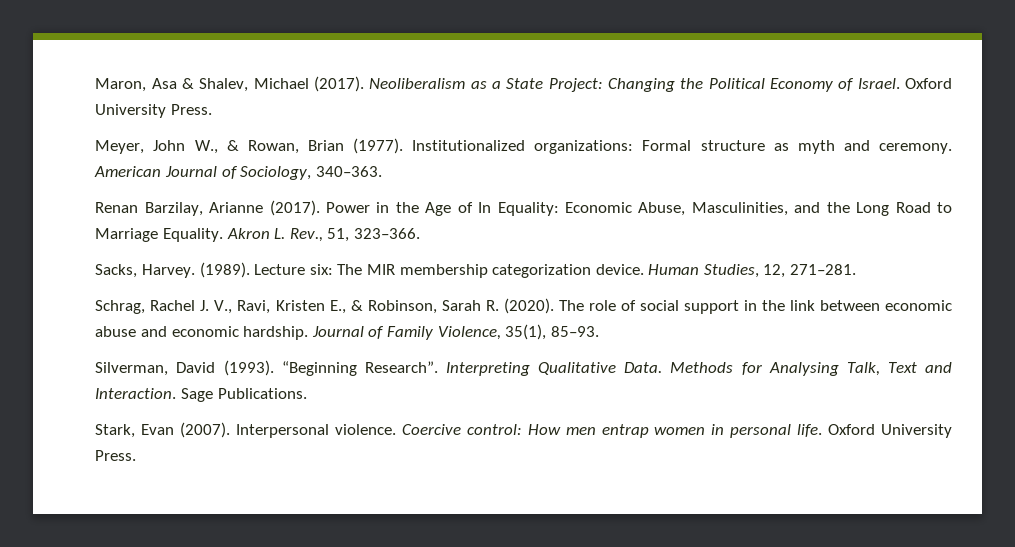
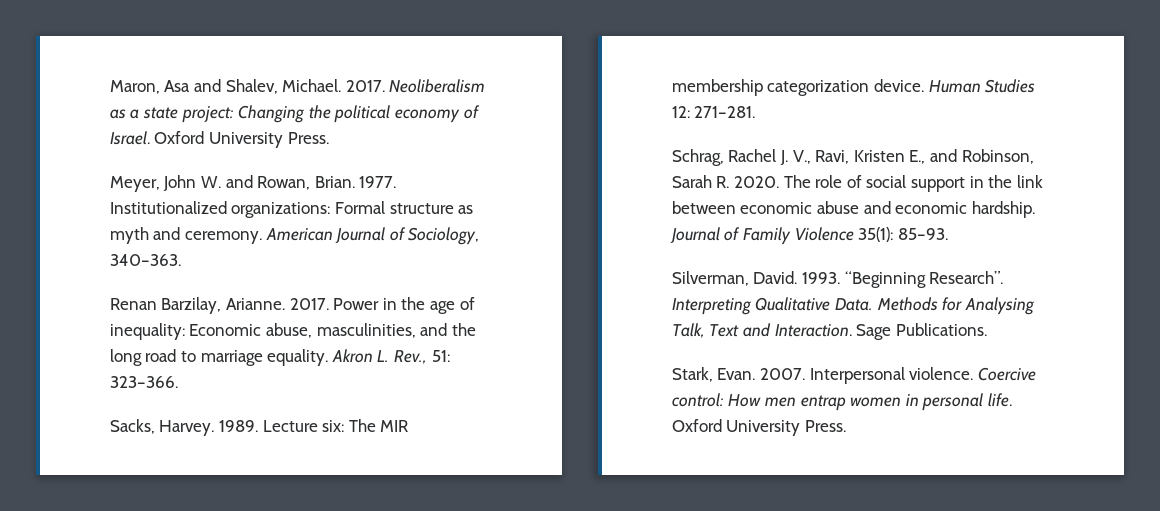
[182,76,834,92] & Shalev, Michael (2017). Neoliberalism as a State Project: Changing the Political Economy -> [194,79,486,94] [109,105,461,123] and Shalev, Michael. 2017. Neoliberalism as a state project: Changing the political economy
[194,138,404,154] W., & Rowan, Brian (1977). -> [201,175,397,190] W. and Rowan, Brian. 1977.
[209,200,320,216] Arianne (2017). -> [226,298,329,310] Arianne. 2017.
[425,202,953,216] [95,228,223,242] Age of In Equality: Economic Abuse, Masculinities, and the Long Road to Marriage Equality. -> [430,297,475,314] [109,323,476,340] [109,349,329,366] age of inequality: Economic abuse, masculinities, and the long road to marriage equality.
[327,228,350,242] 51, -> [431,350,450,362] 51:
[199,262,250,278] (1989). -> [219,420,259,432] 1989.
[703,264,786,278] Studies, 12, -> [985,79,1036,93] [671,106,690,118] Studies 12:
[350,300,363,311] & -> [930,149,958,162] and
[503,298,554,314] (2020). -> [734,176,780,188] 2020.
[437,324,547,340] Violence, 35(1), -> [794,227,894,242] Violence 35(1):
[176,360,274,376] David (1993). -> [753,271,841,284] David. 1993.
[141,422,231,438] Evan (2007). -> [717,368,806,380] Evan. 2007.

